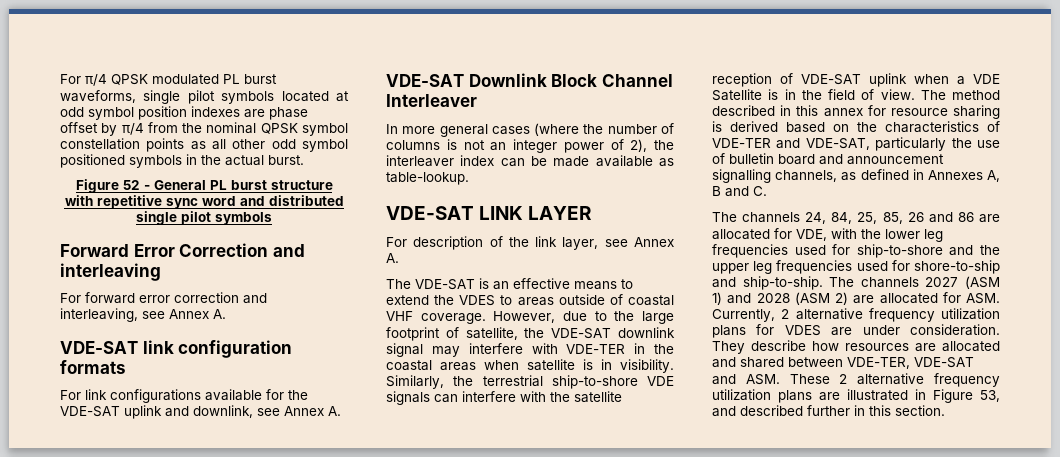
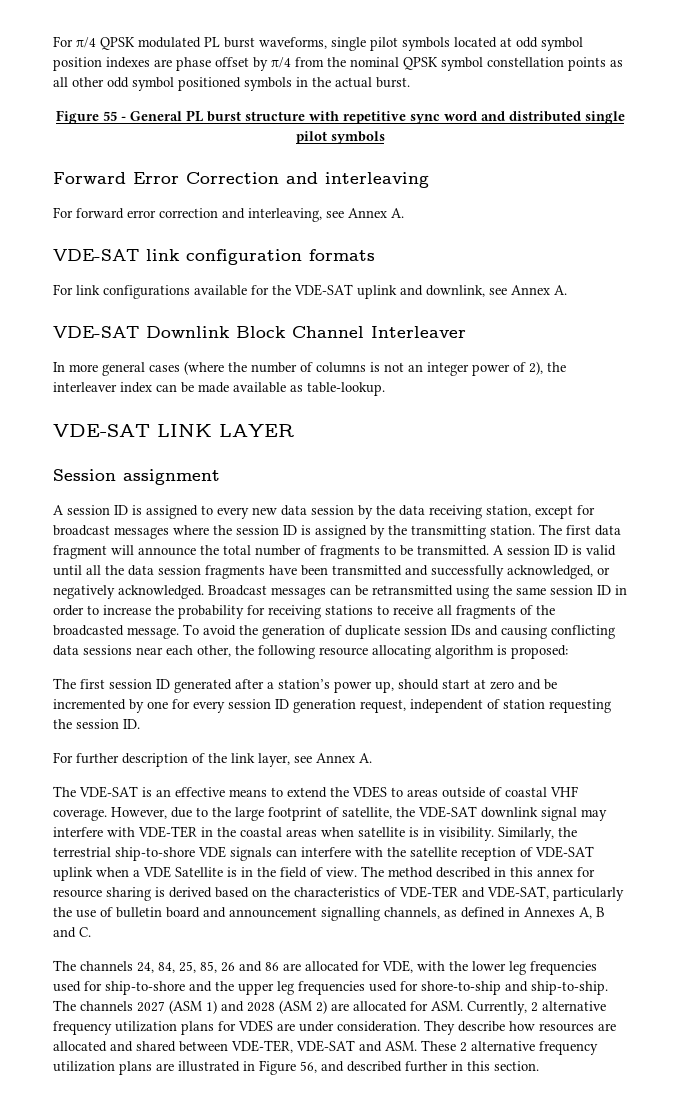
[122,180,140,190] 52 -> [102,111,117,121] 55
[386,237,407,247] // For -> [53,469,220,485] [53,505,595,519] [53,524,621,539] [53,545,616,559] [53,565,610,579] [53,585,627,599] [53,605,555,619] [53,624,615,639] [53,645,568,659] [53,678,557,693] [53,699,611,713] [53,719,140,729] [53,752,119,764] // Session assignment // A session ID is assigned to every new data session by the data receiving station, except for broadcast messages where the session ID is assigned by the transmitting station. The first data fragment will announce the total number of fragments to be transmitted. A session ID is valid until all the data session fragments have been transmitted and successfully acknowledged, or negatively acknowledged. Broadcast messages can be retransmitted using the same session ID in order to increase the probability for receiving stations to receive all fragments of the broadcasted message. To avoid the generation of duplicate session IDs and causing conflicting data sessions near each other, the following resource allocating algorithm is proposed: // The first session ID generated after a station’s power up, should start at zero and be incremented by one for every session ID generation request, independent of station requesting the session ID. // For further
[980,390,1000,402] 53, -> [300,1061,317,1073] 56,

